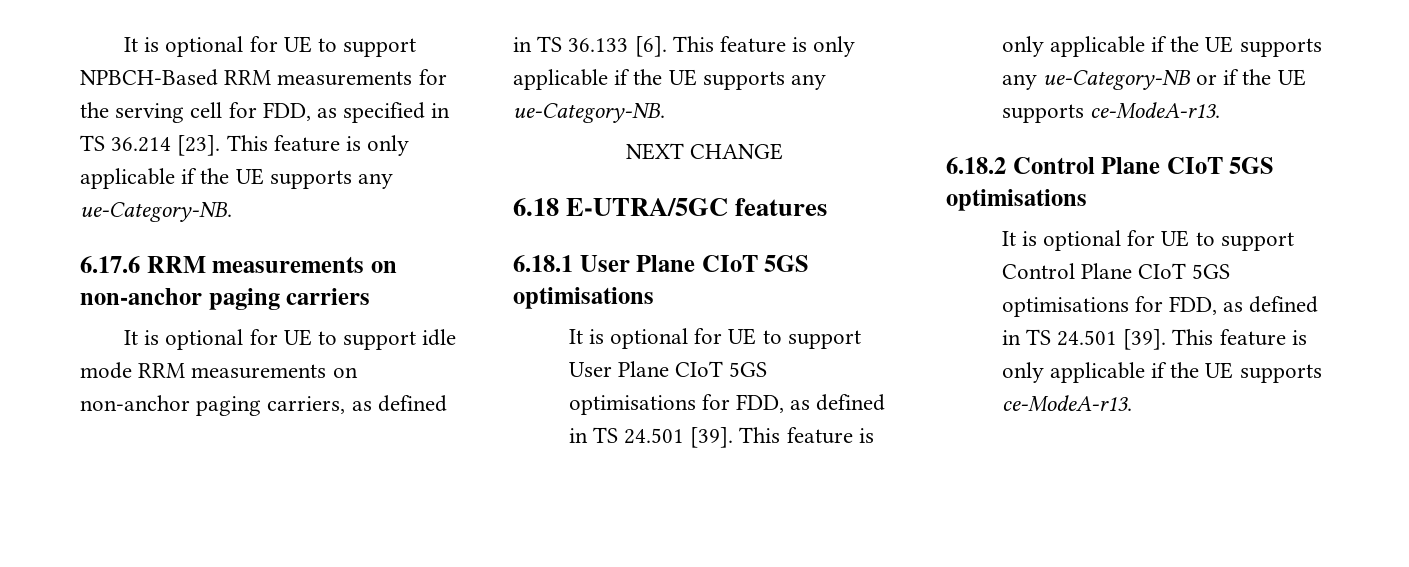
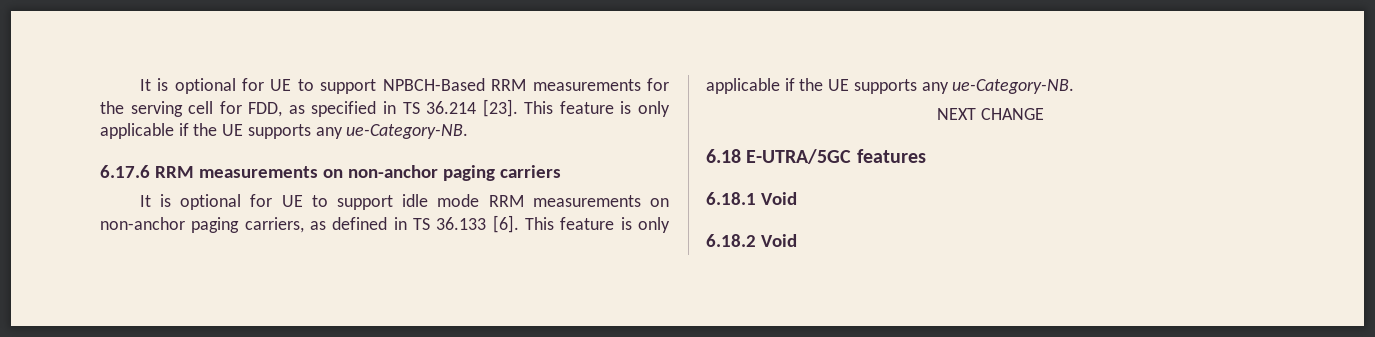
[579,255,810,272] [513,287,654,309] [568,328,861,349] [568,361,768,377] [568,394,886,415] [568,427,874,448] [1001,36,1322,57] [1001,69,1306,90] [1001,102,1220,123] [946,157,1275,174] [946,189,1087,211] [1001,230,1294,251] [1001,263,1231,279] [1001,296,1319,317] [1001,329,1307,350] [1001,362,1322,383] [1001,395,1132,412] User Plane CIoT 5GS optimisations // It is optional for UE to support User Plane CIoT 5GS optimisations for FDD, as defined in TS 24.501 [39]. This feature is only applicable if the UE supports any ue-Category-NB or if the UE supports ce-ModeA-r13. // 6.18.2 Control Plane CIoT 5GS optimisations // It is optional for UE to support Control Plane CIoT 5GS optimisations for FDD, as defined in TS 24.501 [39]. This feature is only applicable if the UE supports ce-ModeA-r13. -> [760,192,797,205] [706,234,797,247] Void // 6.18.2 Void

